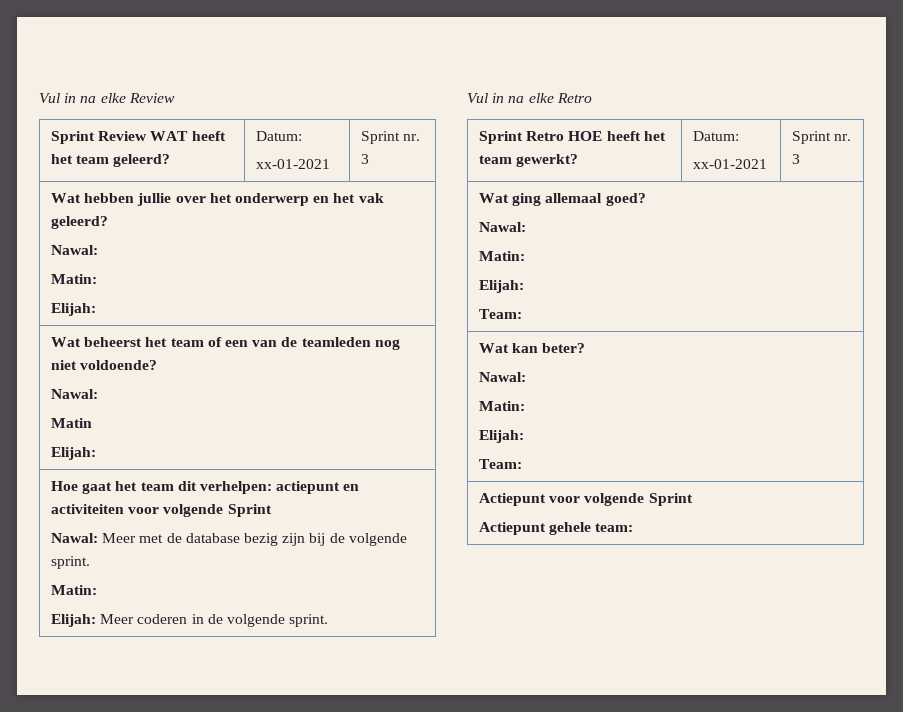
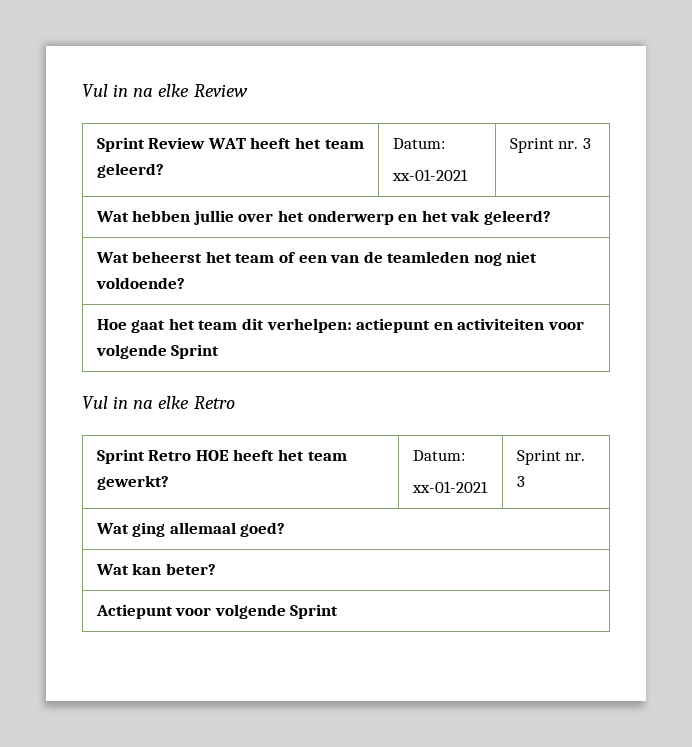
[51,245,99,255] [51,274,98,284] [51,303,97,316] // Nawal: // Matin: // Elijah: -> (551, 217) none
[51,389,99,399] [51,418,93,428] [51,447,97,460] // Nawal: // Matin // Elijah: -> (185, 283) none
[51,533,407,546] [51,556,91,569] [51,585,98,595] [51,614,329,627] // Nawal: Meer met de database bezig zijn bij de volgende sprint. // Matin: // Elijah: Meer coderen in de volgende sprint. -> (220, 351) none
[479,222,527,232] [479,251,526,261] [479,280,525,293] [479,309,523,319] // Nawal: // Matin: // Elijah: // Team: -> (286, 529) none
[479,372,527,382] [479,401,526,411] [479,430,525,443] [479,459,523,469] // Nawal: // Matin: // Elijah: // Team: -> (216, 569) none
[479,522,634,535] // Actiepunt gehele team: -> (339, 611) none

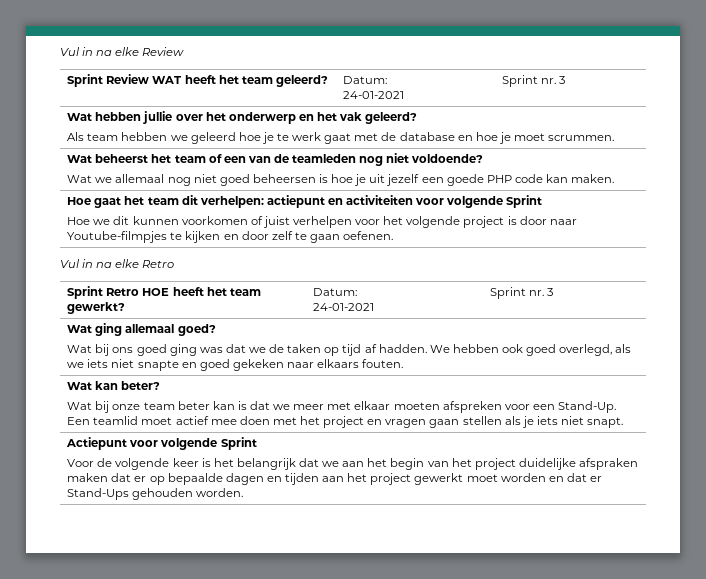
[391,169,468,181] xx-01-2021 -> [343,91,405,99] 24-01-2021
(551, 217) none -> [67,132,615,144] // Als team hebben we geleerd hoe je te werk gaat met de database en hoe je moet scrummen.
(185, 283) none -> [67,174,615,186] // Wat we allemaal nog niet goed beheersen is hoe je uit jezelf een goede PHP code kan maken.
(220, 351) none -> [67,216,577,228] [67,231,394,243] // Hoe we dit kunnen voorkomen of juist verhelpen voor het volgende project is door naar Youtube-filmpjes te kijken en door zelf te gaan oefenen.
[411,481,488,493] xx-01-2021 -> [313,303,375,311] 24-01-2021
[95,563,216,575] [95,604,339,619] // Wat kan beter? // Actiepunt voor volgende Sprint -> [67,344,632,356] [67,359,404,371] [67,381,161,390] [67,401,616,413] [67,416,624,428] [66,437,257,450] [67,458,638,470] [67,473,602,485] [67,488,244,500] // Wat bij ons goed ging was dat we de taken op tijd af hadden. We hebben ook goed overlegd, als we iets niet snapte en goed gekeken naar elkaars fouten. // Wat kan beter? // Wat bij onze team beter kan is dat we meer met elkaar moeten afspreken voor een Stand-Up. Een teamlid moet actief mee doen met het project en vragen gaan stellen als je iets niet snapt. // Actiepunt voor volgende Sprint // Voor de volgende keer is het belangrijk dat we aan het begin van het project duidelijke afspraken maken dat er op bepaalde dagen en tijden aan het project gewerkt moet worden en dat er Stand-Ups gehouden worden.

